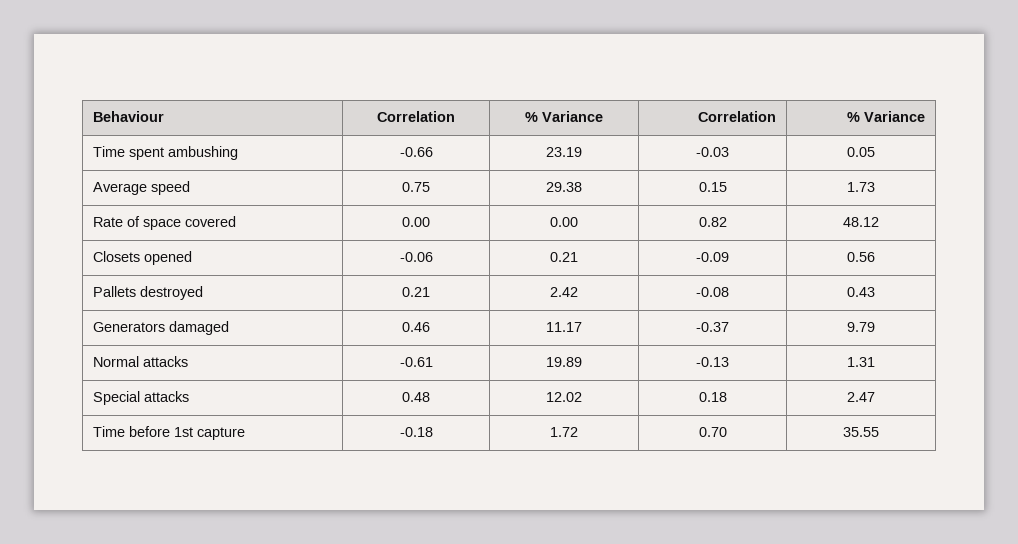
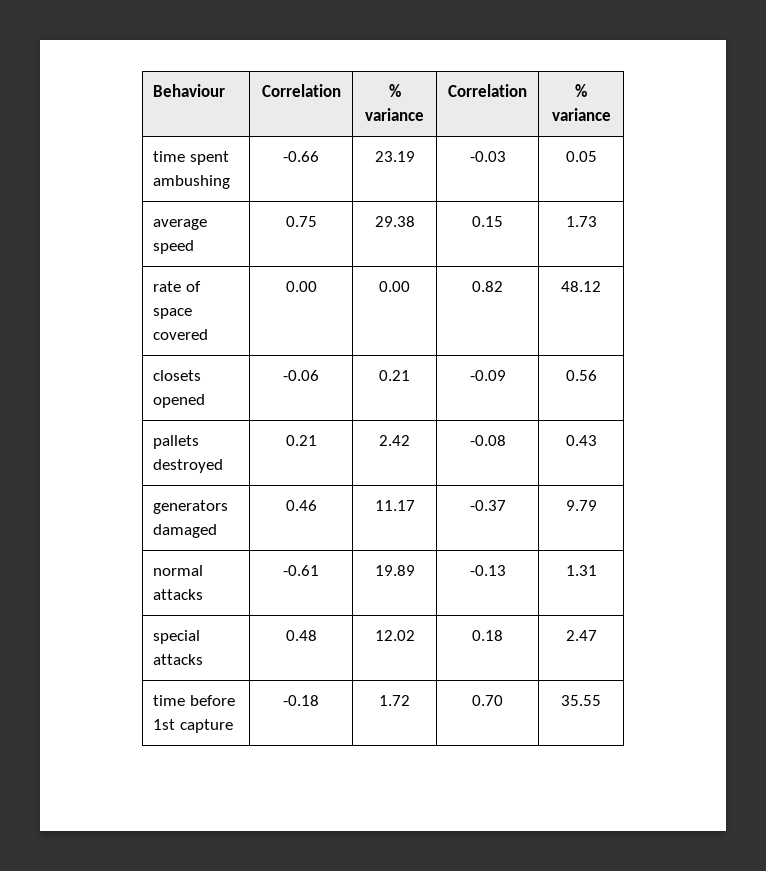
[542,111,603,122] [698,111,777,122] [847,111,926,122] [92,146,125,157] Variance | Correlation | % Variance // Time -> [365,108,424,121] [448,84,527,97] [575,84,587,97] [551,108,611,121] [153,151,186,162] variance | Correlation | % variance // time
[92,182,147,195] Average -> [153,219,208,230] average
[92,217,123,227] Rate -> [153,281,182,292] rate
[92,251,140,262] Closets -> [153,370,202,381] closets
[92,286,136,297] Pallets -> [153,435,200,449] pallets
[92,322,165,332] Generators -> [153,500,229,514] generators
[92,356,139,367] Normal -> [153,565,204,576] normal
[92,391,140,405] Special -> [153,630,201,644] special
[92,426,125,437] Time -> [153,695,186,706] time

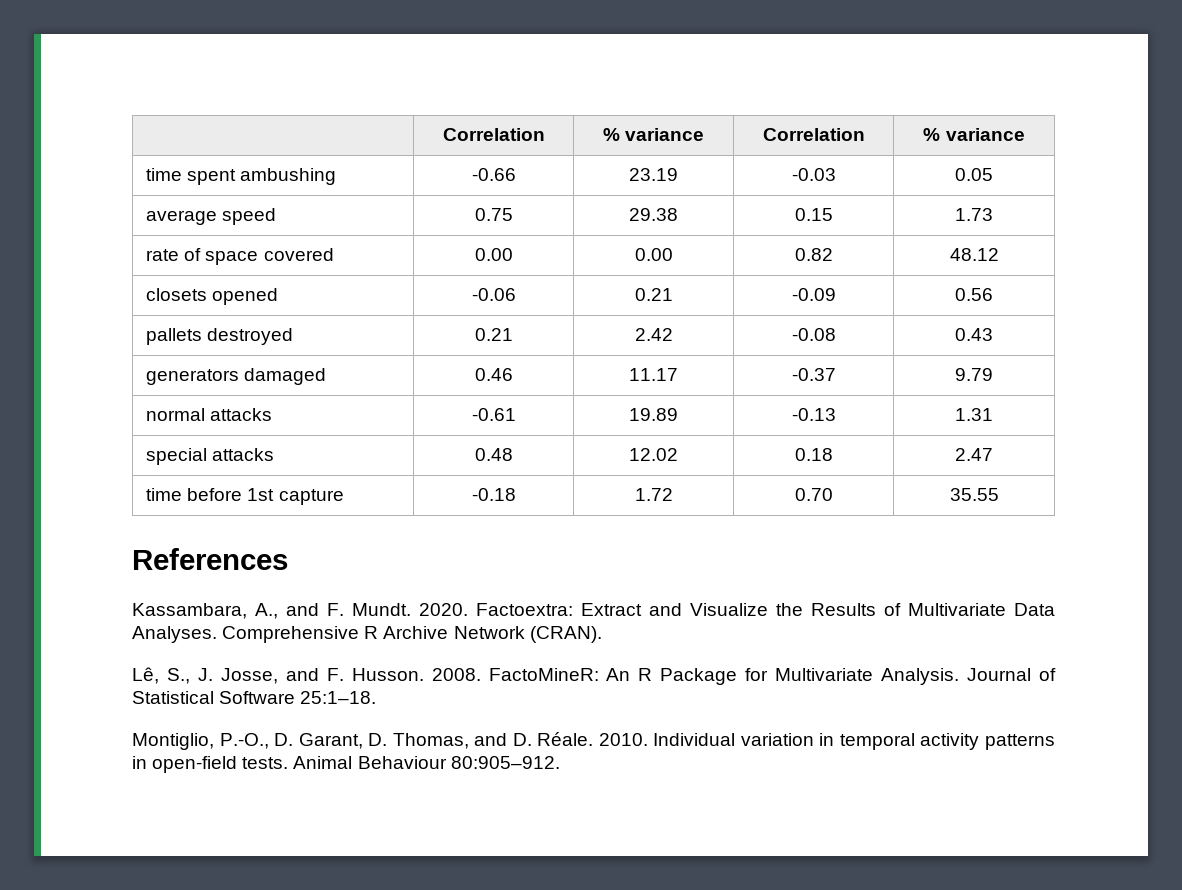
[153,84,226,97] Behaviour -> (442, 134) none
(601, 700) none -> [132,548,288,570] [132,603,1055,619] [132,626,602,643] [132,667,1056,685] [132,691,377,704] [132,732,1055,750] [132,756,560,773] // References // Kassambara, A., and F. Mundt. 2020. Factoextra: Extract and Visualize the Results of Multivariate Data Analyses. Comprehensive R Archive Network (CRAN). // Lê, S., J. Josse, and F. Husson. 2008. FactoMineR: An R Package for Multivariate Analysis. Journal of Statistical Software 25:1–18. // Montiglio, P.-O., D. Garant, D. Thomas, and D. Réale. 2010. Individual variation in temporal activity patterns in open-field tests. Animal Behaviour 80:905–912.

